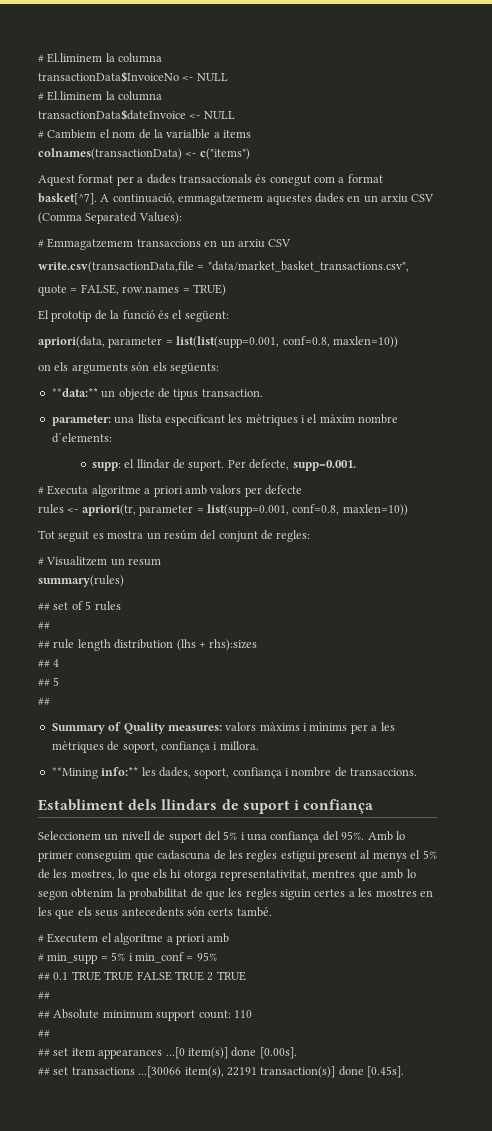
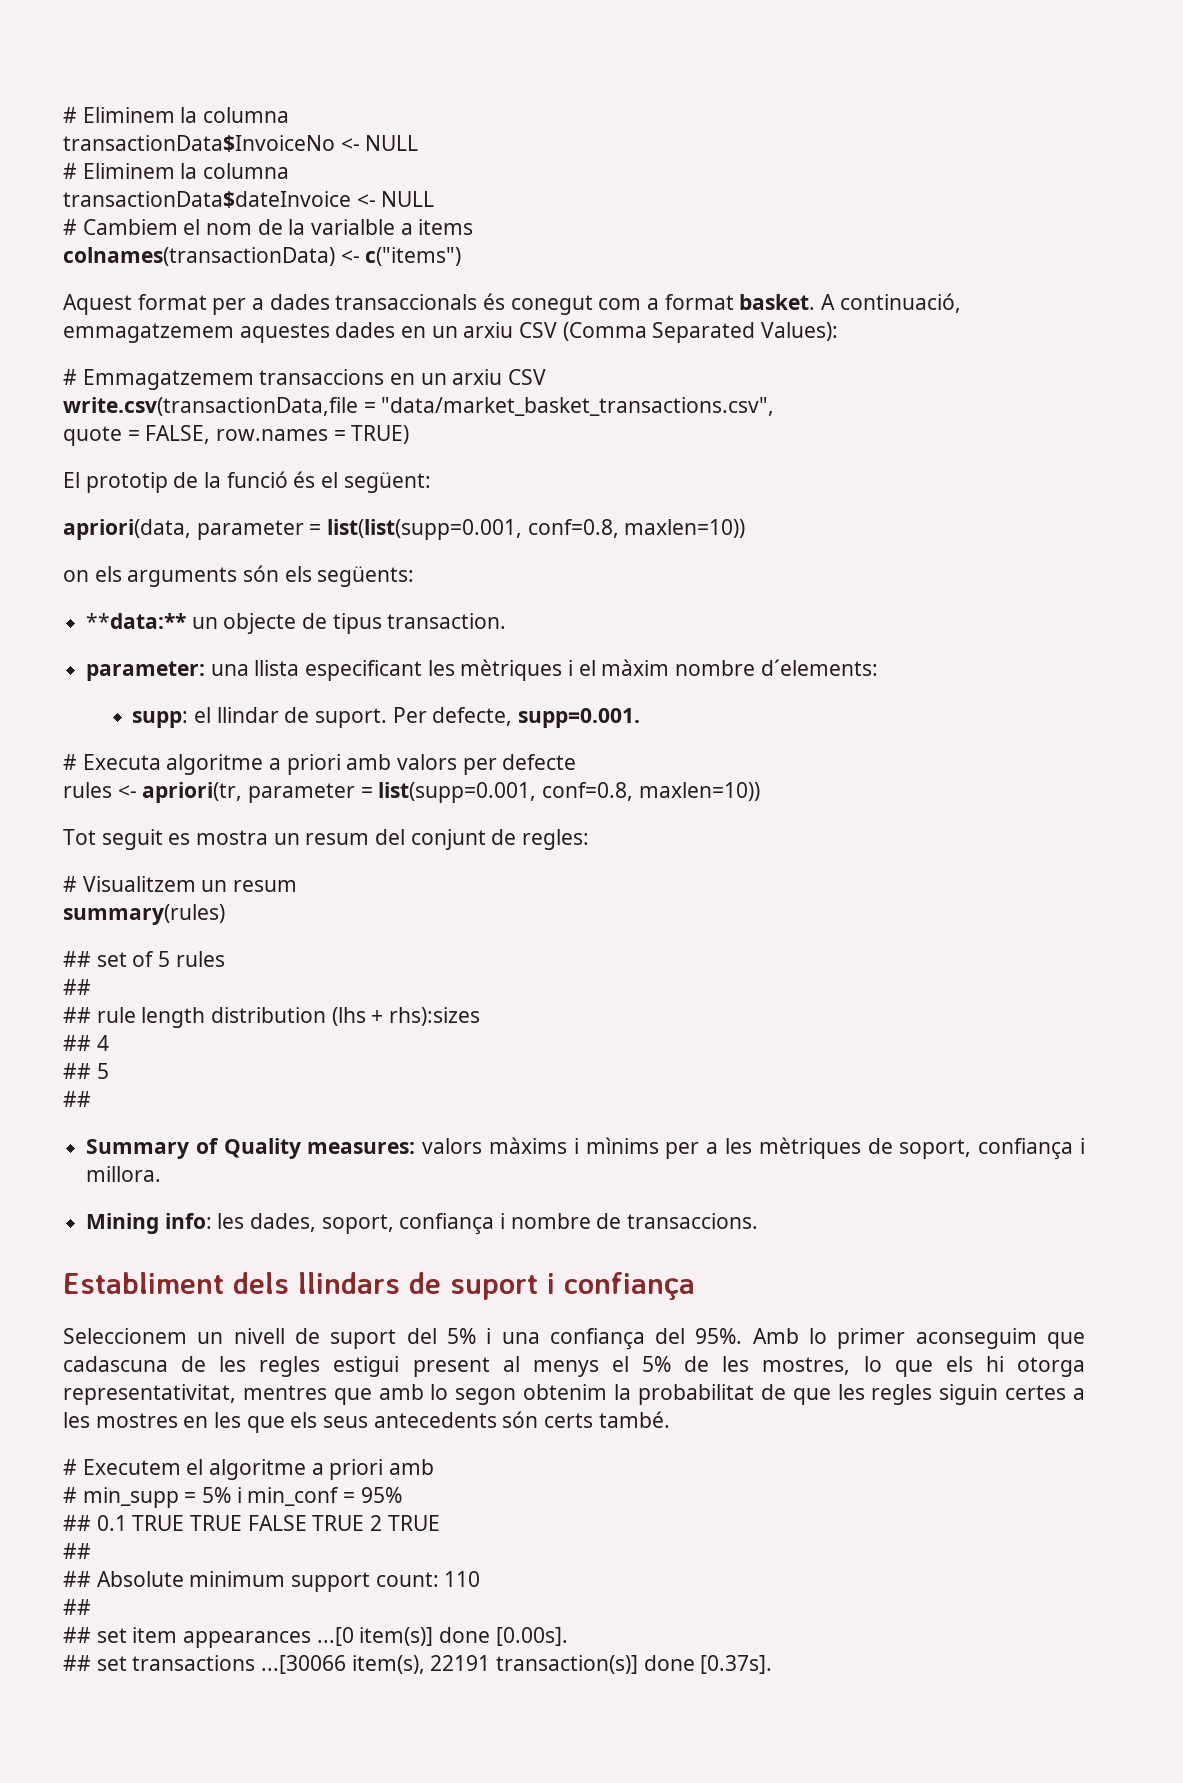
[38,53,103,63] # El.liminem -> [63,107,175,123] # Eliminem
[47,91,103,101] El.liminem -> [82,163,175,179] Eliminem
[38,193,97,205] basket[^7]. -> [739,294,816,310] basket.
[163,529,197,540] resúm -> [305,833,370,845] resum
[51,767,139,779] **Mining info:** -> [86,1213,212,1234] Mining info:
[76,851,132,862] conseguim -> [915,1328,1037,1349] aconseguim
[367,1066,404,1078] [0.45s]. -> [700,1655,773,1674] [0.37s].

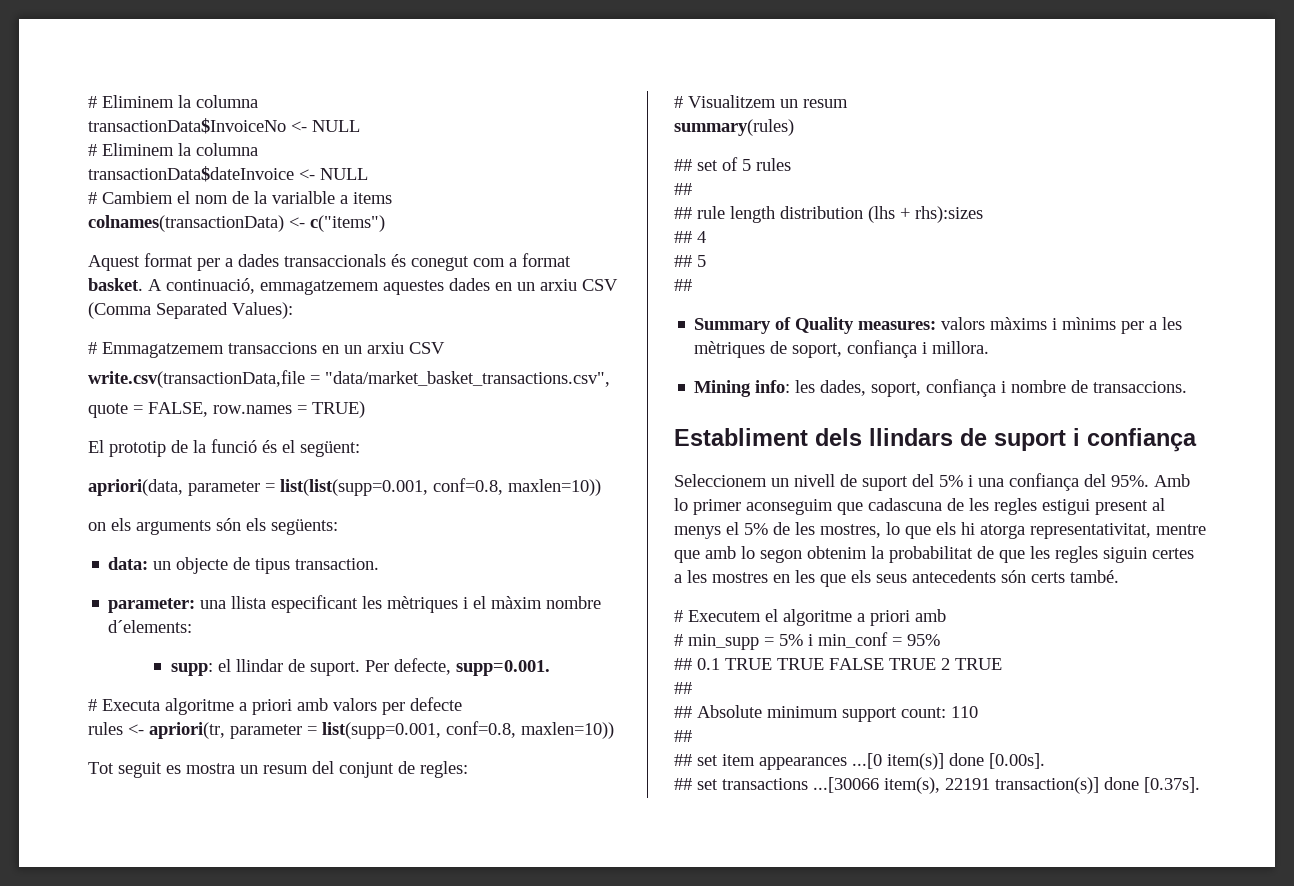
[86,613,187,629] **data:** -> [108,557,149,570] data:
[1017,1357,1085,1377] [63,1384,327,1405] otorga representativitat, mentres -> [980,523,1206,539] atorga representativitat, mentre

